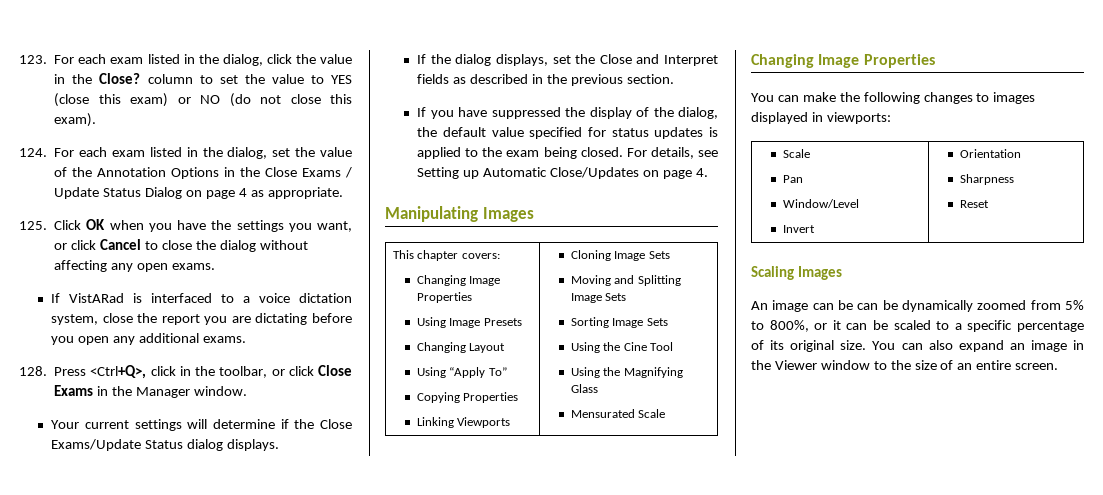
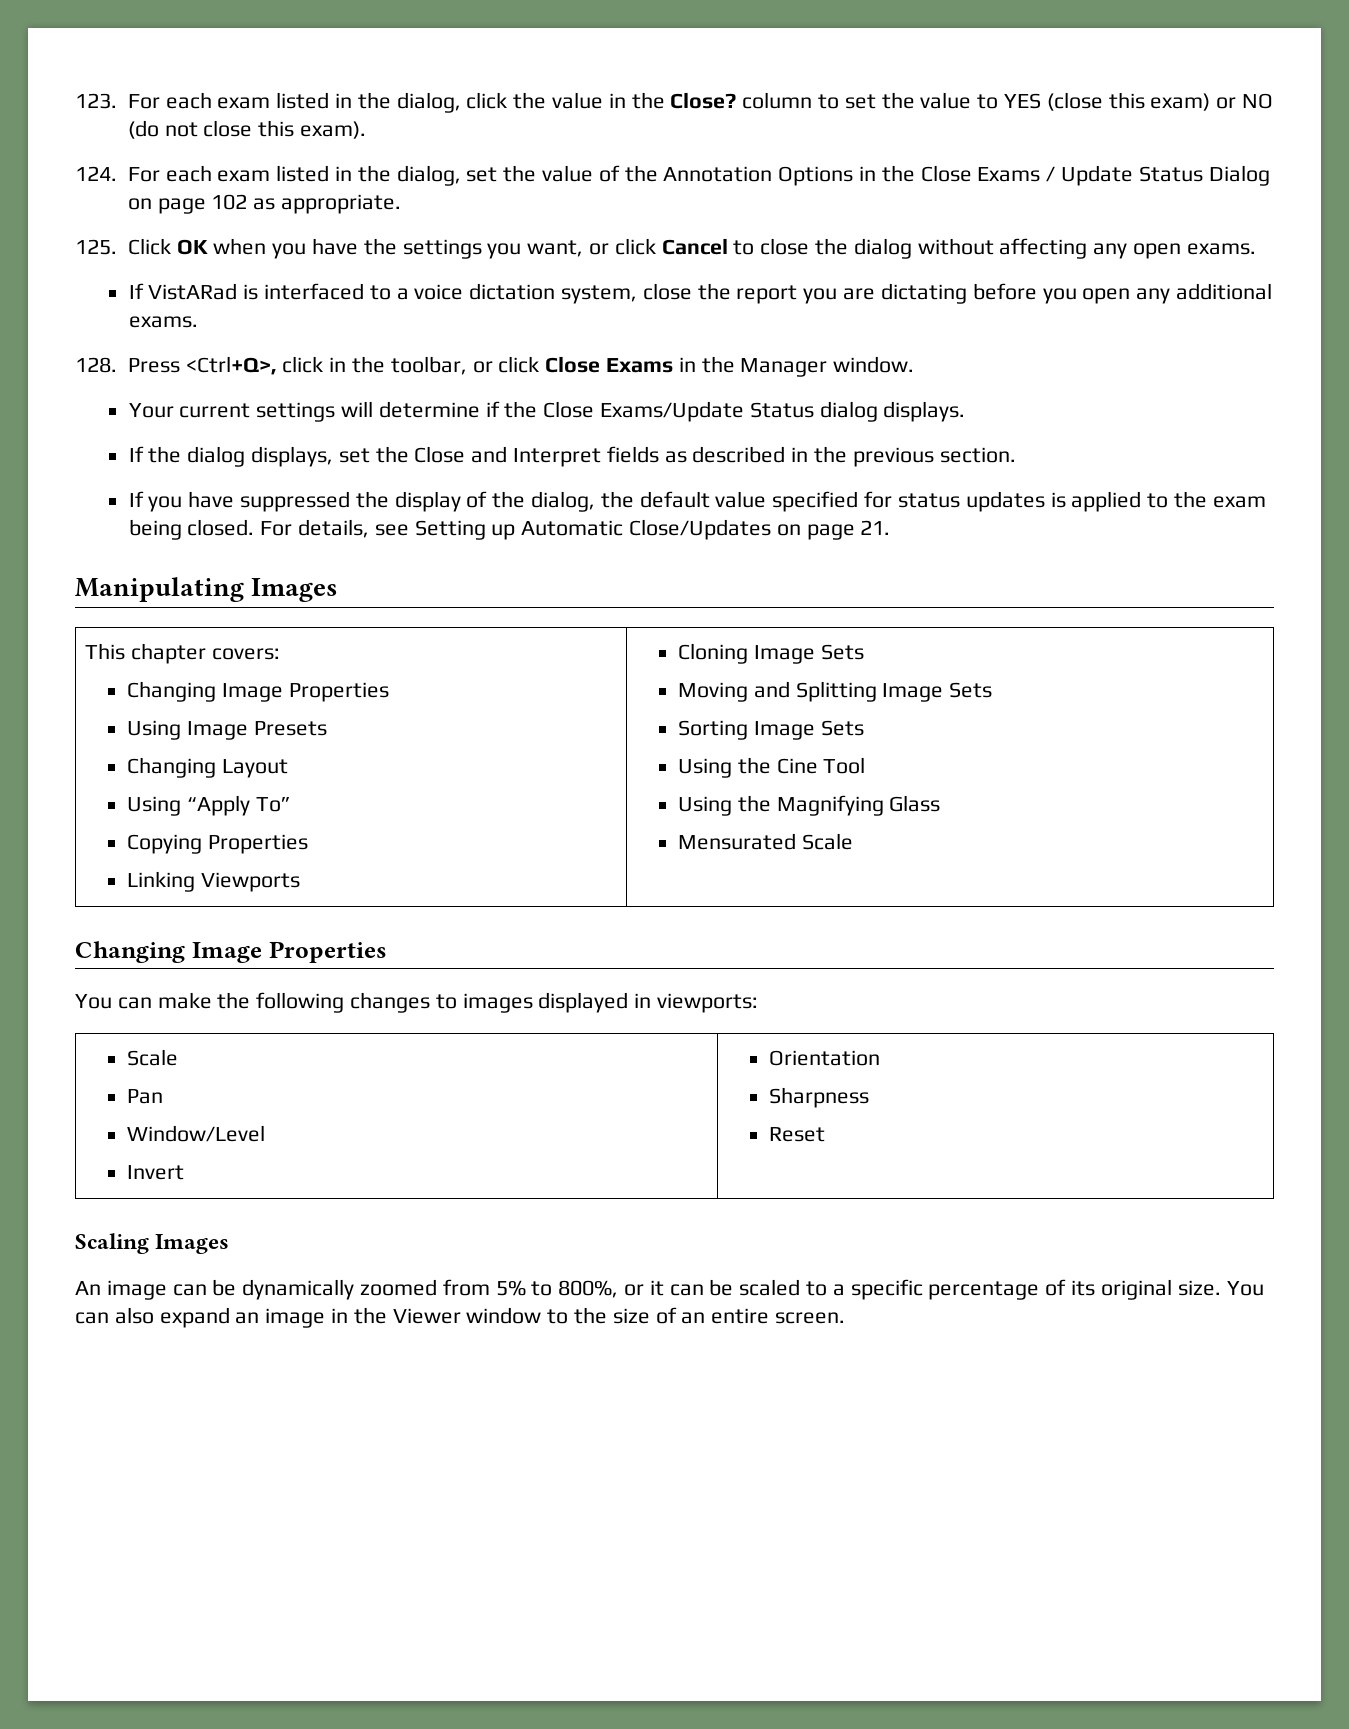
[238,188,247,197] 4 -> [211,194,248,210] 102
[695,168,708,177] 4. -> [860,520,891,535] 21.
[857,300,898,310] can be -> (237, 1287) none

